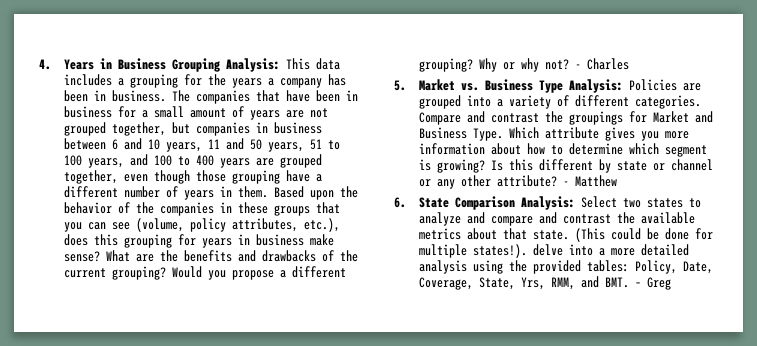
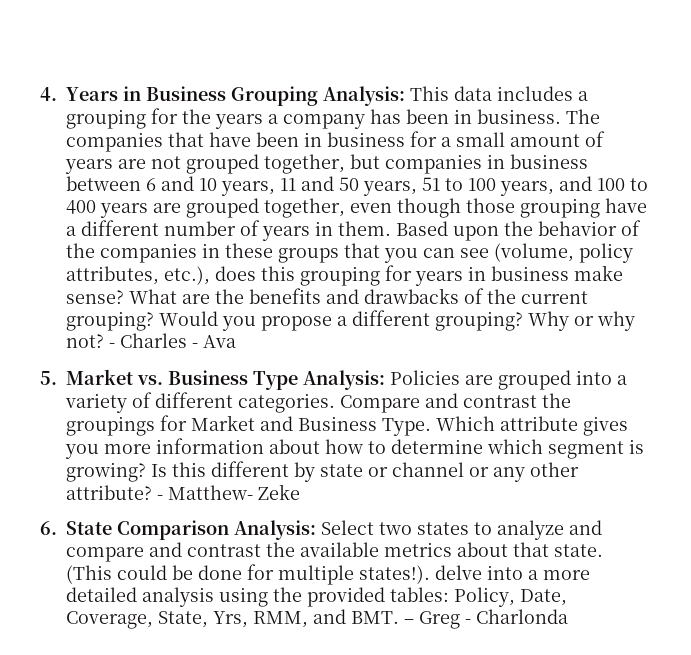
(629, 64) none -> [192,335,237,348] - Ava
[574,175,617,187] Matthew -> [168,484,301,500] Matthew- Zeke
(671, 283) none -> [465,609,569,624] - Charlonda

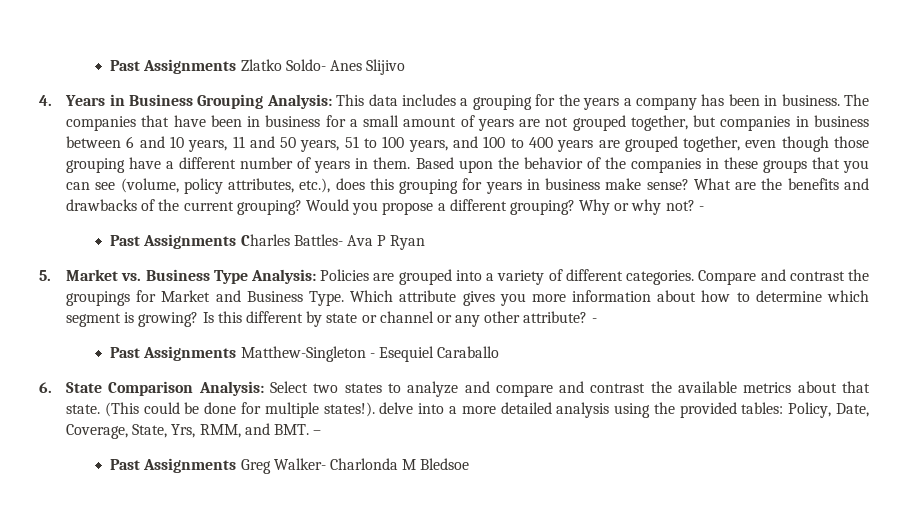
(40, 94) none -> [110,59,406,75] Past Assignments Zlatko Soldo- Anes Slijivo //
[120,333,199,348] Charles - -> [110,234,343,249] // Past Assignments Charles Battles-
(237, 341) none -> [377,235,426,250] P Ryan
[168,484,301,500] Matthew- Zeke -> [110,346,500,362] // Past Assignments Matthew-Singleton - Esequiel Caraballo
[419,609,569,629] Greg - Charlonda -> [110,458,470,474] // Past Assignments Greg Walker- Charlonda M Bledsoe

